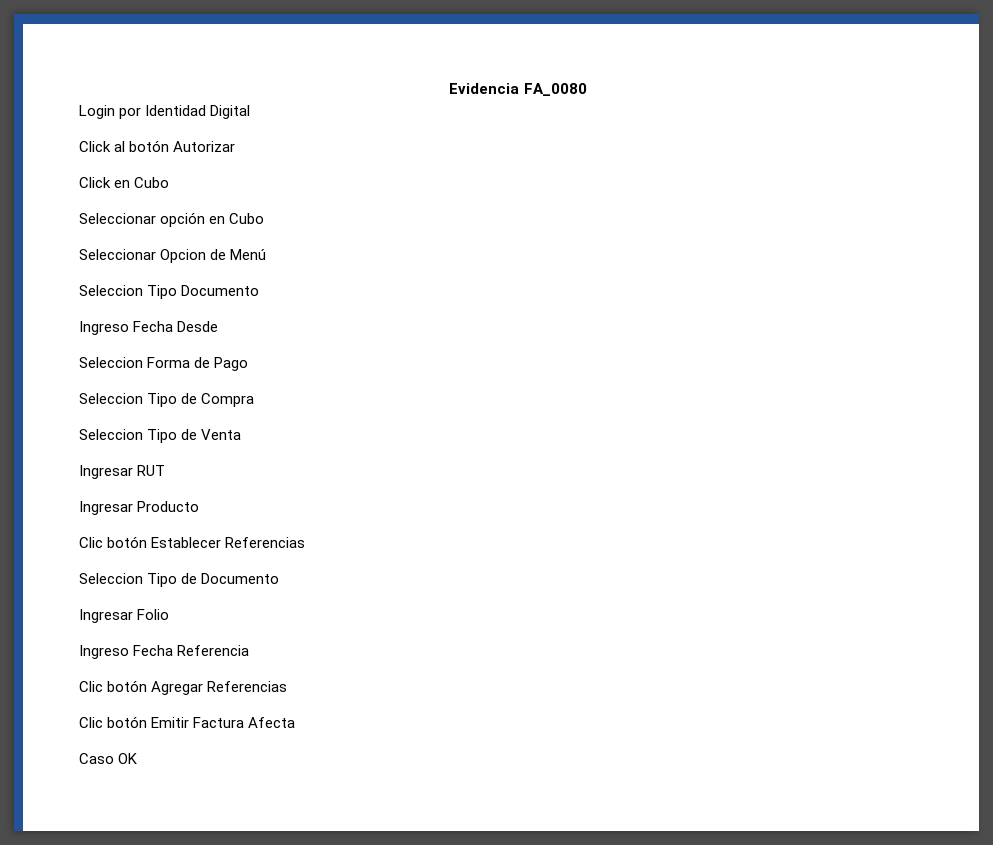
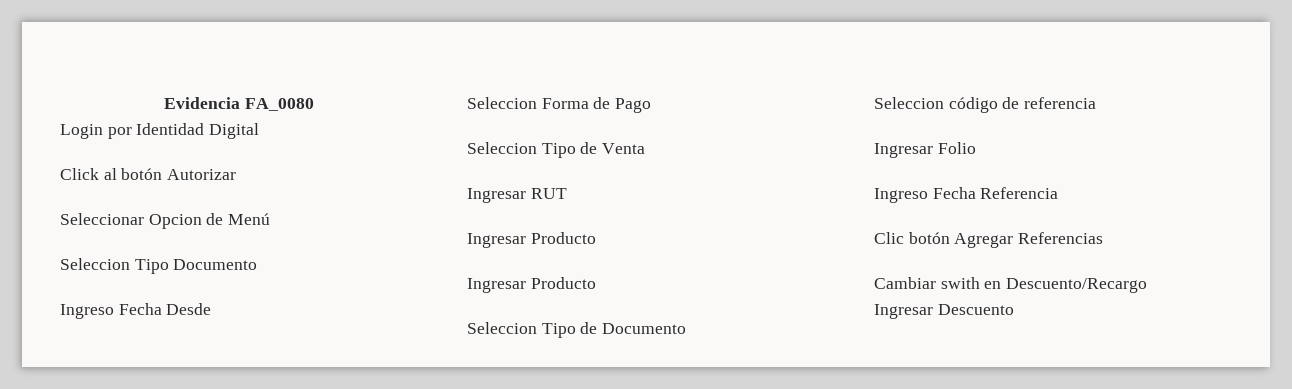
[79,177,170,188] [79,212,265,227] // Click en Cubo // Seleccionar opción en Cubo -> (237, 174) none
[79,393,255,407] // Seleccion Tipo de Compra -> (652, 105) none
[79,536,306,548] Clic botón Establecer Referencias -> [467,277,596,293] Ingresar Producto
(280, 578) none -> [874,97,1097,113] // Seleccion código de referencia
[79,716,296,728] [79,753,138,764] Clic botón Emitir Factura Afecta // Caso OK -> [874,277,1148,293] [874,304,1014,319] Cambiar swith en Descuento/Recargo // Ingresar Descuento

